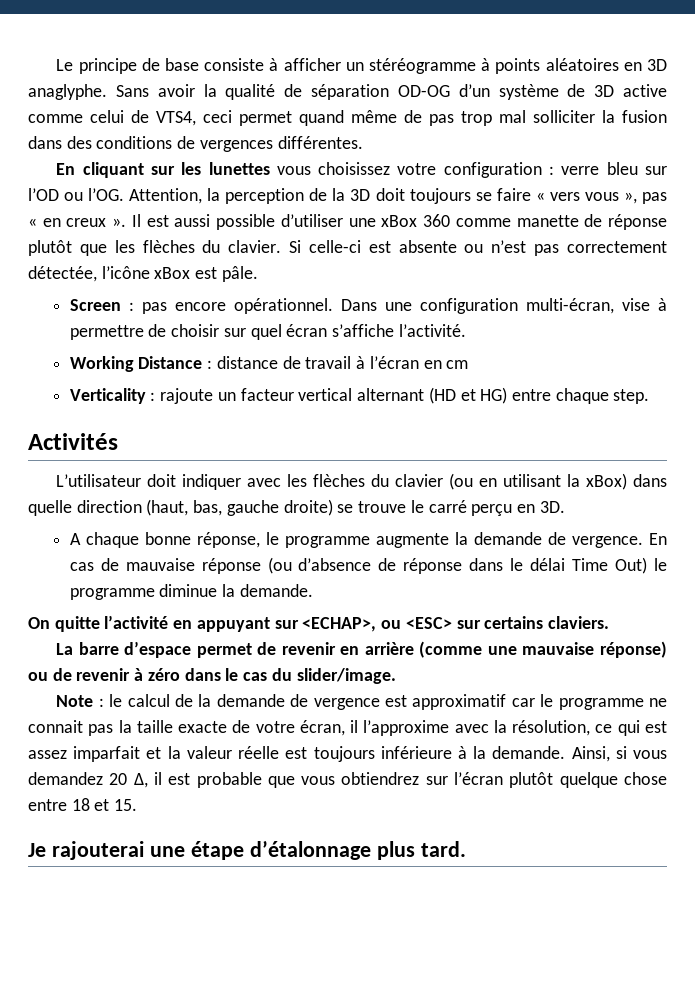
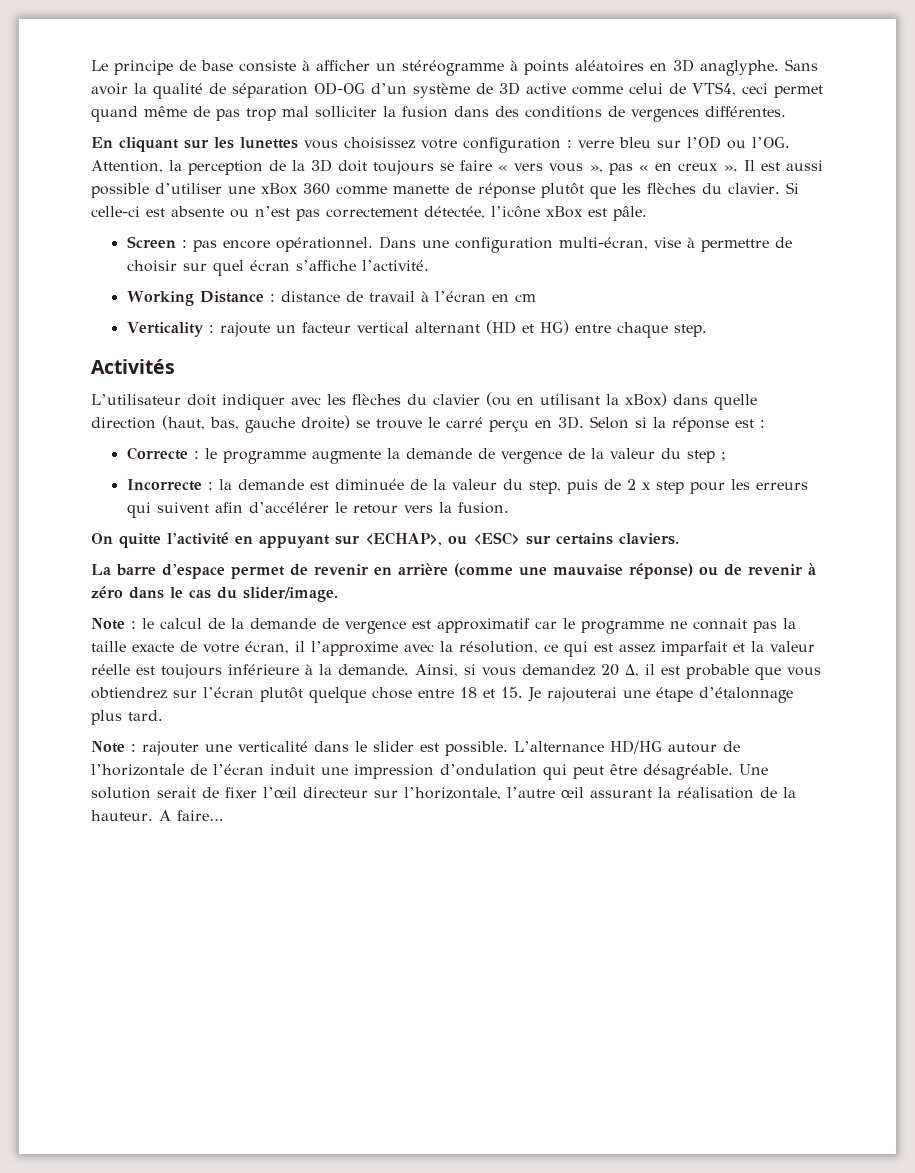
[69,532,260,548] // A chaque bonne réponse, -> [590,416,765,432] [126,447,199,460] Selon si la réponse est : // Correcte :
[571,533,668,548] [69,557,667,574] [69,584,313,600] vergence. En cas de mauvaise réponse (ou d’absence de réponse dans le délai Time Out) le programme diminue la demande. -> [500,448,726,464] [126,479,808,494] [126,502,509,518] vergence de la valeur du step ; // Incorrecte : la demande est diminuée de la valeur du step, puis de 2 x step pour les erreurs qui suivent afin d’accélérer le retour vers la fusion.
(138, 805) // -> (523, 692) none
(466, 849) none -> [91,740,740,756] [91,764,768,780] [91,787,796,800] [91,810,223,821] // Note : rajouter une verticalité dans le slider est possible. L’alternance HD/HG autour de l’horizontale de l’écran induit une impression d’ondulation qui peut être désagréable. Une solution serait de fixer l’œil directeur sur l’horizontale, l’autre œil assurant la réalisation de la hauteur. A faire…

